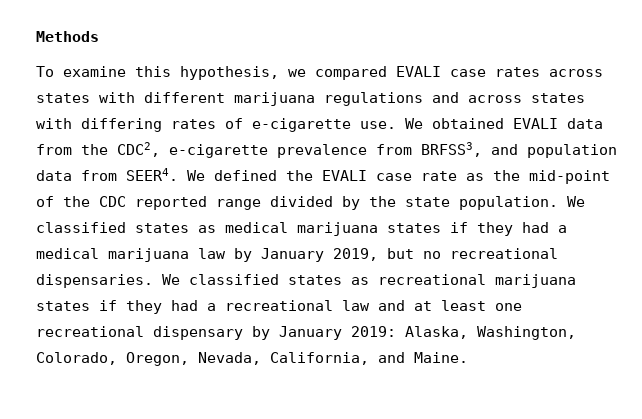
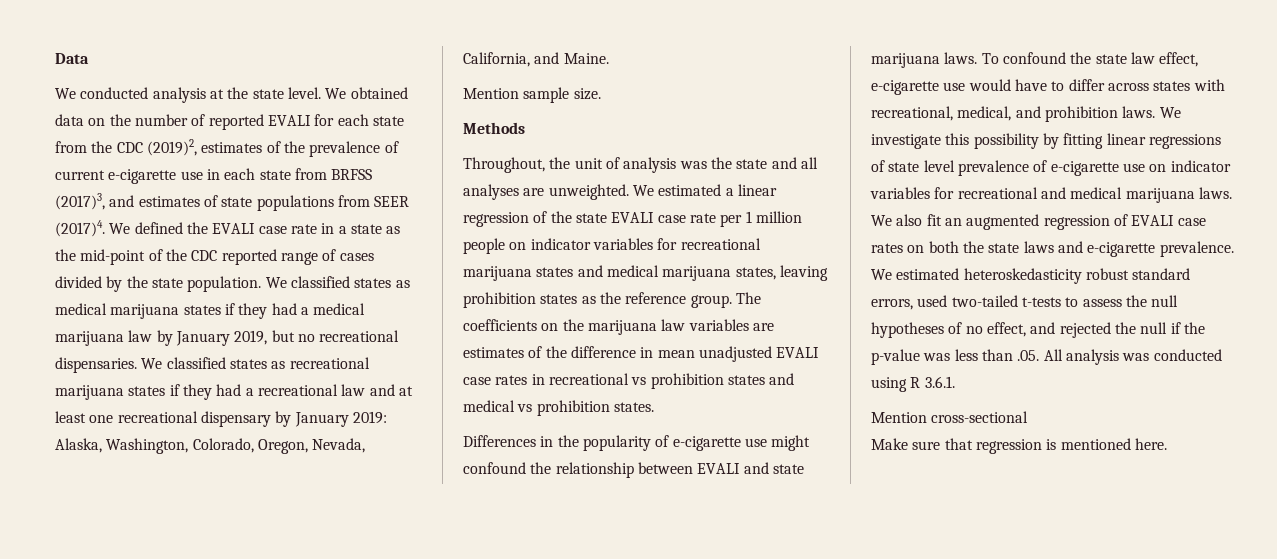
[36,31,99,42] [36,66,603,80] [36,92,585,106] [36,118,603,132] [36,142,617,158] [36,168,178,181] Methods // To examine this hypothesis, we compared EVALI case rates across states with different marijuana regulations and across states with differing rates of e-cigarette use. We obtained EVALI data from the CDC2, e-cigarette prevalence from BRFSS3, and population data from SEER4. -> [55,53,89,64] [55,87,408,103] [55,114,404,130] [55,139,399,157] [55,168,373,184] [55,193,410,211] [55,220,105,237] Data // We conducted analysis at the state level. We obtained data on the number of reported EVALI for each state from the CDC (2019)2, estimates of the prevalence of current e-cigarette use in each state from BRFSS (2017)3, and estimates of state populations from SEER (2017)4.
(457, 176) none -> [321,223,382,234] in a state
(261, 204) none -> [322,249,374,261] of cases
(468, 357) none -> [463,87,601,103] [463,122,525,134] [463,157,818,173] [463,184,777,200] [463,211,802,227] [463,238,761,254] [463,265,828,281] [463,292,761,308] [463,319,774,335] [463,346,820,362] [463,373,795,389] [463,400,654,416] [463,435,811,451] [463,462,804,478] [871,52,1199,68] [871,79,1225,95] [871,106,1181,122] [871,133,1221,149] [871,160,1231,176] [870,187,1232,203] [871,214,1206,230] [871,241,1234,257] [871,268,1191,284] [871,295,1179,310] [871,322,1205,338] [871,349,1222,365] [871,376,955,392] [871,411,1029,423] [871,438,1167,454] // Mention sample size. // Methods // Throughout, the unit of analysis was the state and all analyses are unweighted. We estimated a linear regression of the state EVALI case rate per 1 million people on indicator variables for recreational marijuana states and medical marijuana states, leaving prohibition states as the reference group. The coefficients on the marijuana law variables are estimates of the difference in mean unadjusted EVALI case rates in recreational vs prohibition states and medical vs prohibition states. // Differences in the popularity of e-cigarette use might confound the relationship between EVALI and state marijuana laws. To confound the state law effect, e-cigarette use would have to differ across states with recreational, medical, and prohibition laws. We investigate this possibility by fitting linear regressions of state level prevalence of e-cigarette use on indicator variables for recreational and medical marijuana laws. We also fit an augmented regression of EVALI case rates on both the state laws and e-cigarette prevalence. We estimated heteroskedasticity robust standard errors, used two-tailed t-tests to assess the null hypotheses of no effect, and rejected the null if the p-value was less than .05. All analysis was conducted using R 3.6.1. // Mention cross-sectional // Make sure that regression is mentioned here.

